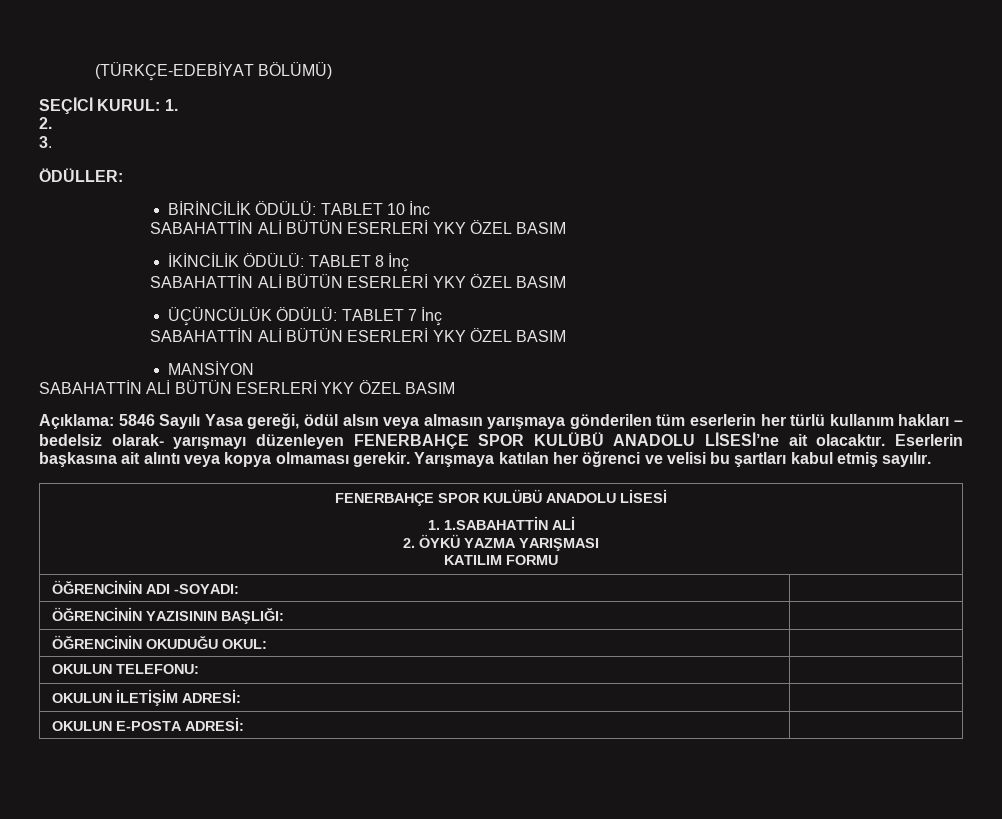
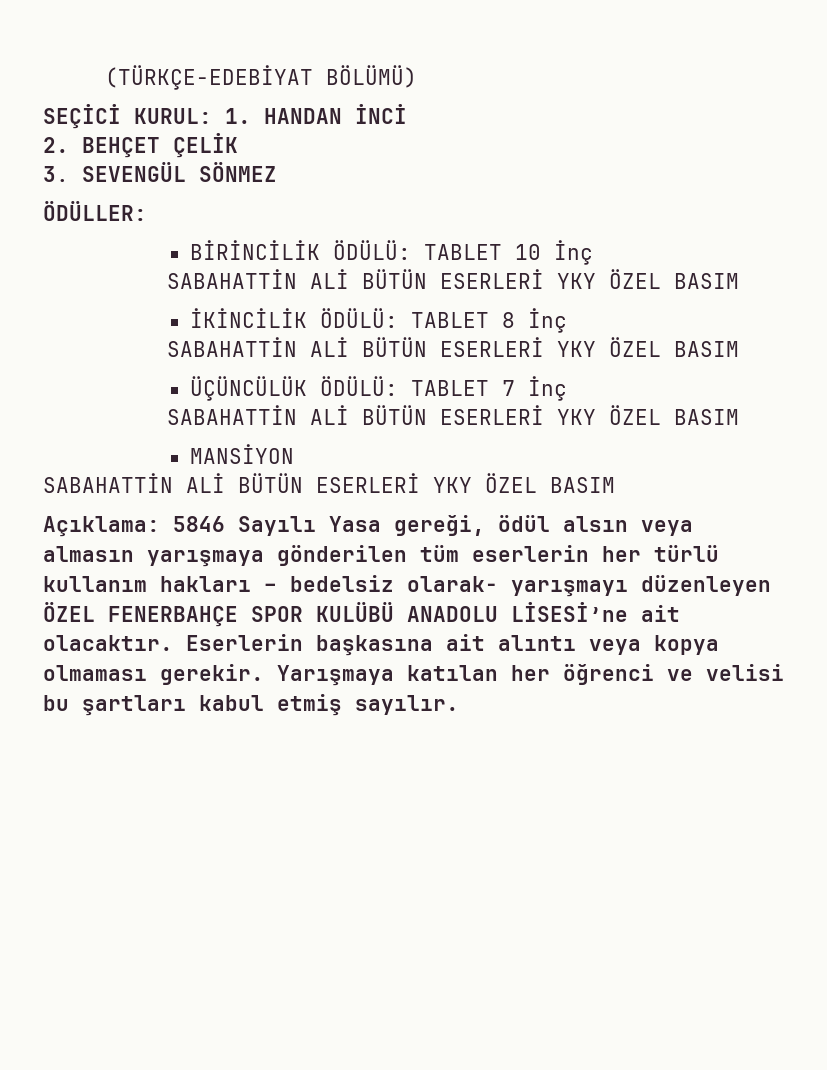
[39,117,52,129] // 2. -> [264,104,407,124] [43,133,238,158] HANDAN İNCİ // 2. BEHÇET ÇELİK
(52, 142) none -> [82,162,277,182] SEVENGÜL SÖNMEZ
[409,201,431,215] İnc -> [553,240,593,265] İnç
(344, 441) none -> [43,602,95,622] ÖZEL
[335,489,667,506] [427,516,575,530] [403,534,599,551] [444,555,558,565] [51,580,239,594] [51,607,284,624] [51,635,267,649] [51,664,199,674] [51,689,241,706] [51,717,244,731] // FENERBAHÇE SPOR KULÜBÜ ANADOLU LİSESİ // 1. 1.SABAHATTİN ALİ // 2. ÖYKÜ YAZMA YARIŞMASI // KATILIM FORMU // ÖĞRENCİNİN ADI -SOYADI: | // ÖĞRENCİNİN YAZISININ BAŞLIĞI: | // ÖĞRENCİNİN OKUDUĞU OKUL: | // OKULUN TELEFONU: | // OKULUN İLETİŞİM ADRESİ: | // OKULUN E-POSTA ADRESİ: | -> (459, 705) none

